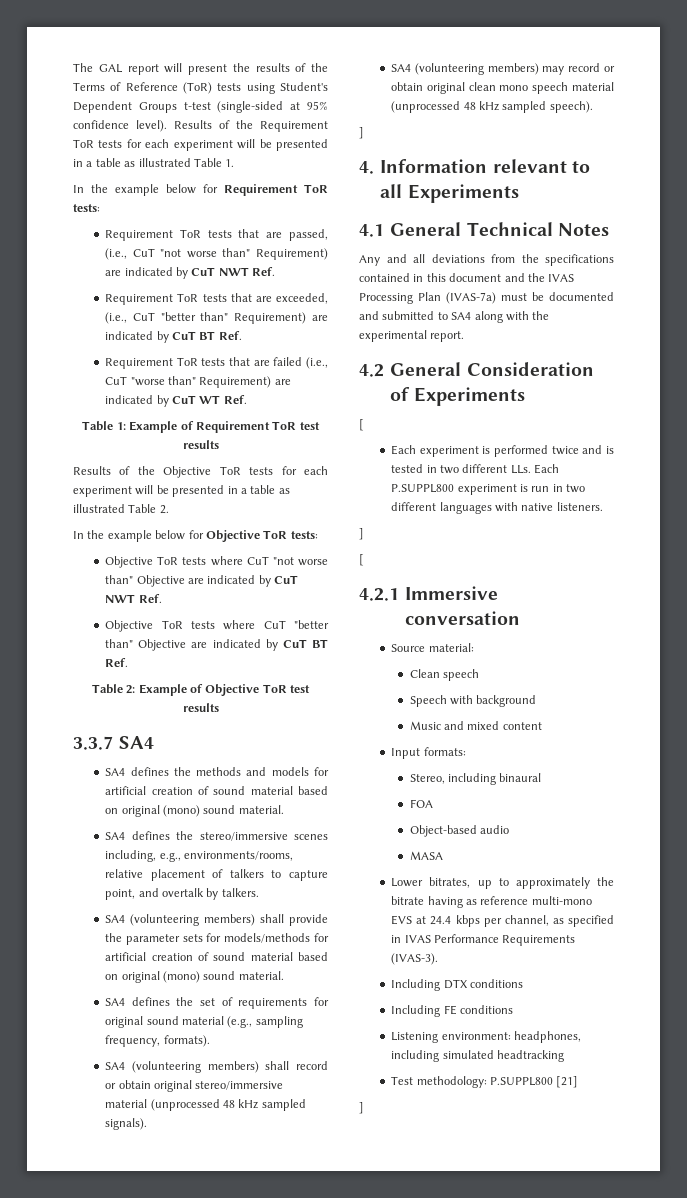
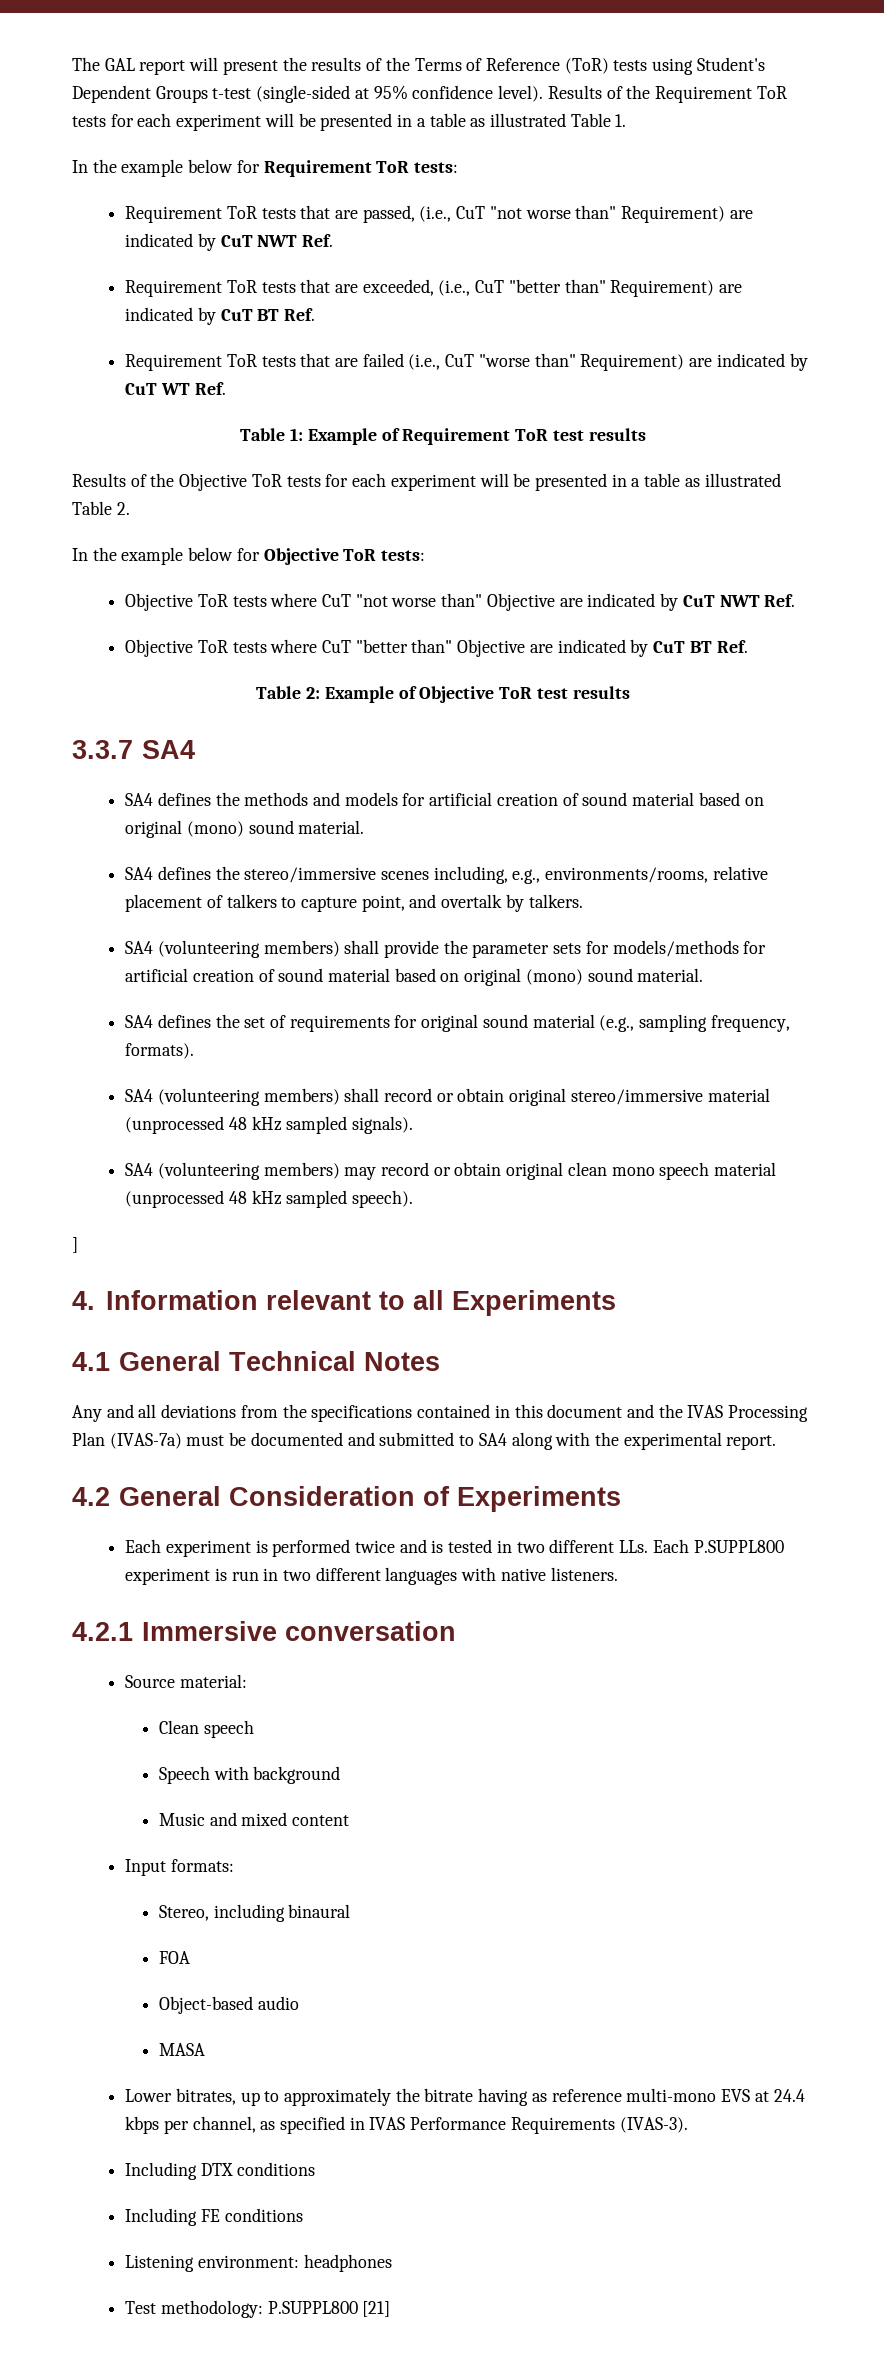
[359,419,364,431] // [ -> (621, 1499) none
[359,528,364,540] [359,554,364,566] // ] // [ -> (618, 1574) none
[513,1031,581,1043] [391,1050,564,1062] headphones, including simulated headtracking -> [303,2254,392,2272] headphones
[359,1102,364,1114] // ] -> (391, 2309) none

